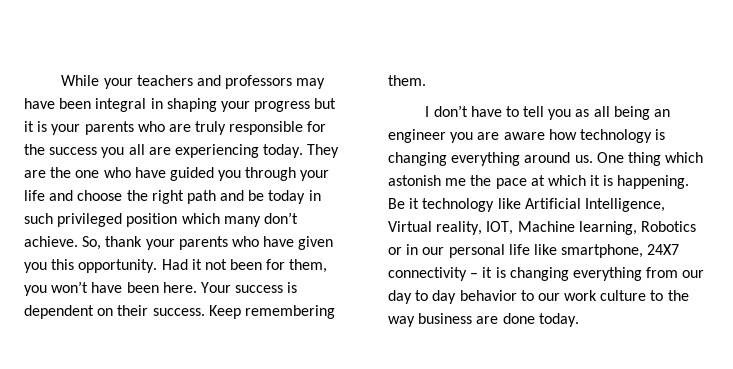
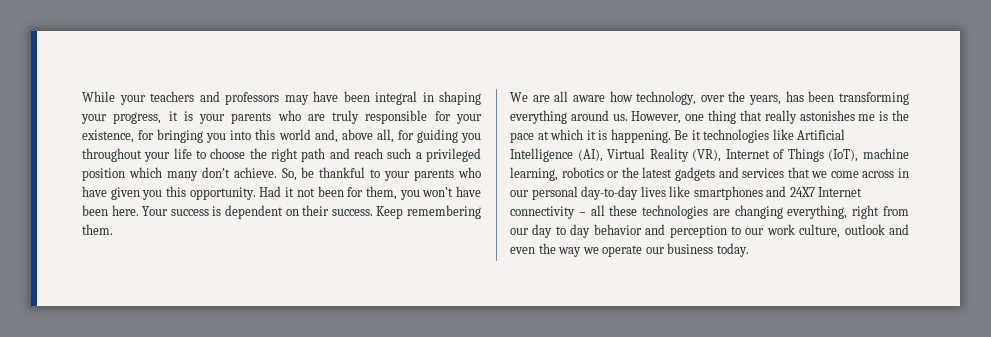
[254,98,337,112] progress but -> [113,112,162,124] progress,
[24,144,340,158] [24,167,297,181] the success you all are experiencing today. They are the one who have guided you through -> [455,114,482,124] [82,129,481,143] [82,148,142,162] your existence, for bringing you into this world and, above all, for guiding you throughout
[49,190,74,201] and -> [196,150,206,159] to
[248,190,321,204] [24,213,53,224] be today in such -> [354,148,422,159] reach such a
[105,236,143,247] thank -> [301,167,381,178] be thankful to
[425,105,671,120] [388,129,666,143] [388,152,704,166] [388,175,467,186] I don’t have to tell you as all being an engineer you are aware how technology is changing everything around us. One thing which astonish me -> [510,91,909,105] [510,110,889,124] We are all aware how technology, over the years, has been transforming everything around us. However, one thing that really astonishes me is
[422,198,495,212] technology -> [703,129,770,143] technologies
[584,198,665,212] [388,221,696,235] [388,244,680,258] [388,267,642,281] Intelligence, Virtual reality, IOT, Machine learning, Robotics or in our personal life like smartphone, 24X7 connectivity – it is changing everything -> [510,148,909,162] [510,167,909,181] [510,186,863,200] [510,205,880,219] Intelligence (AI), Virtual Reality (VR), Internet of Things (IoT), machine learning, robotics or the latest gadgets and services that we come across in our personal day-to-day lives like smartphones and 24X7 Internet connectivity – all these technologies are changing everything, right
(517, 295) none -> [645,224,727,238] and perception
[600,290,689,301] [388,313,535,327] culture to the way business are done -> [799,224,909,238] [510,243,714,257] culture, outlook and even the way we operate our business

